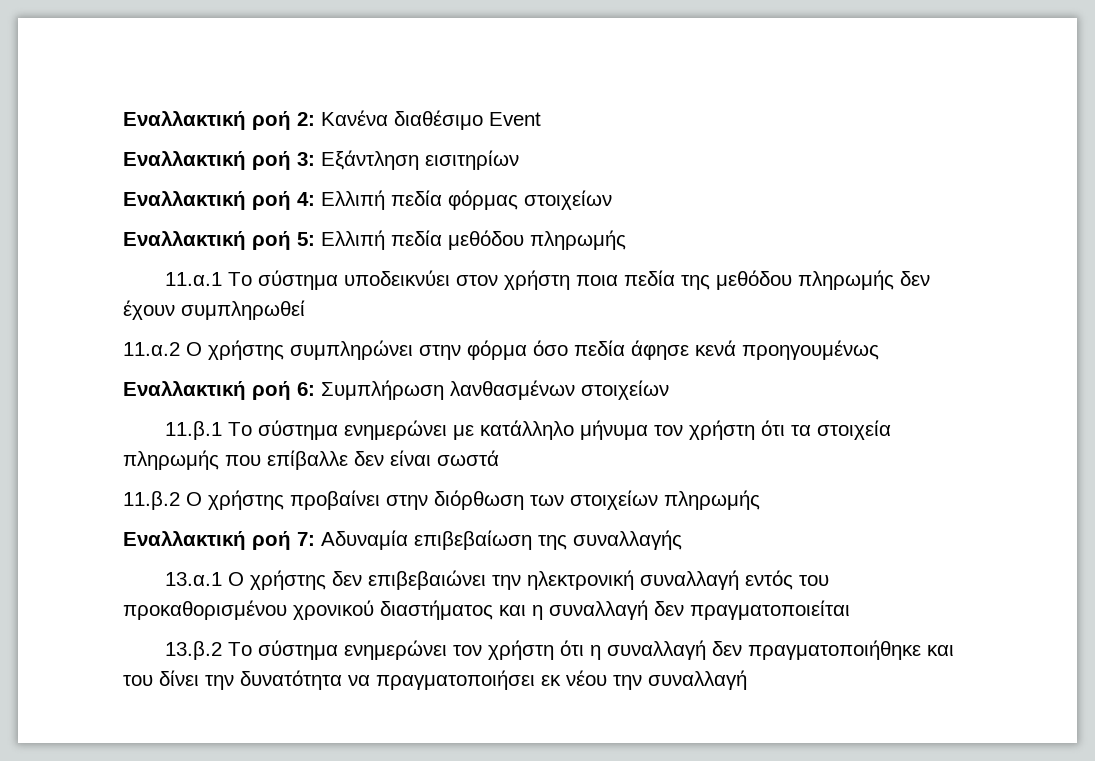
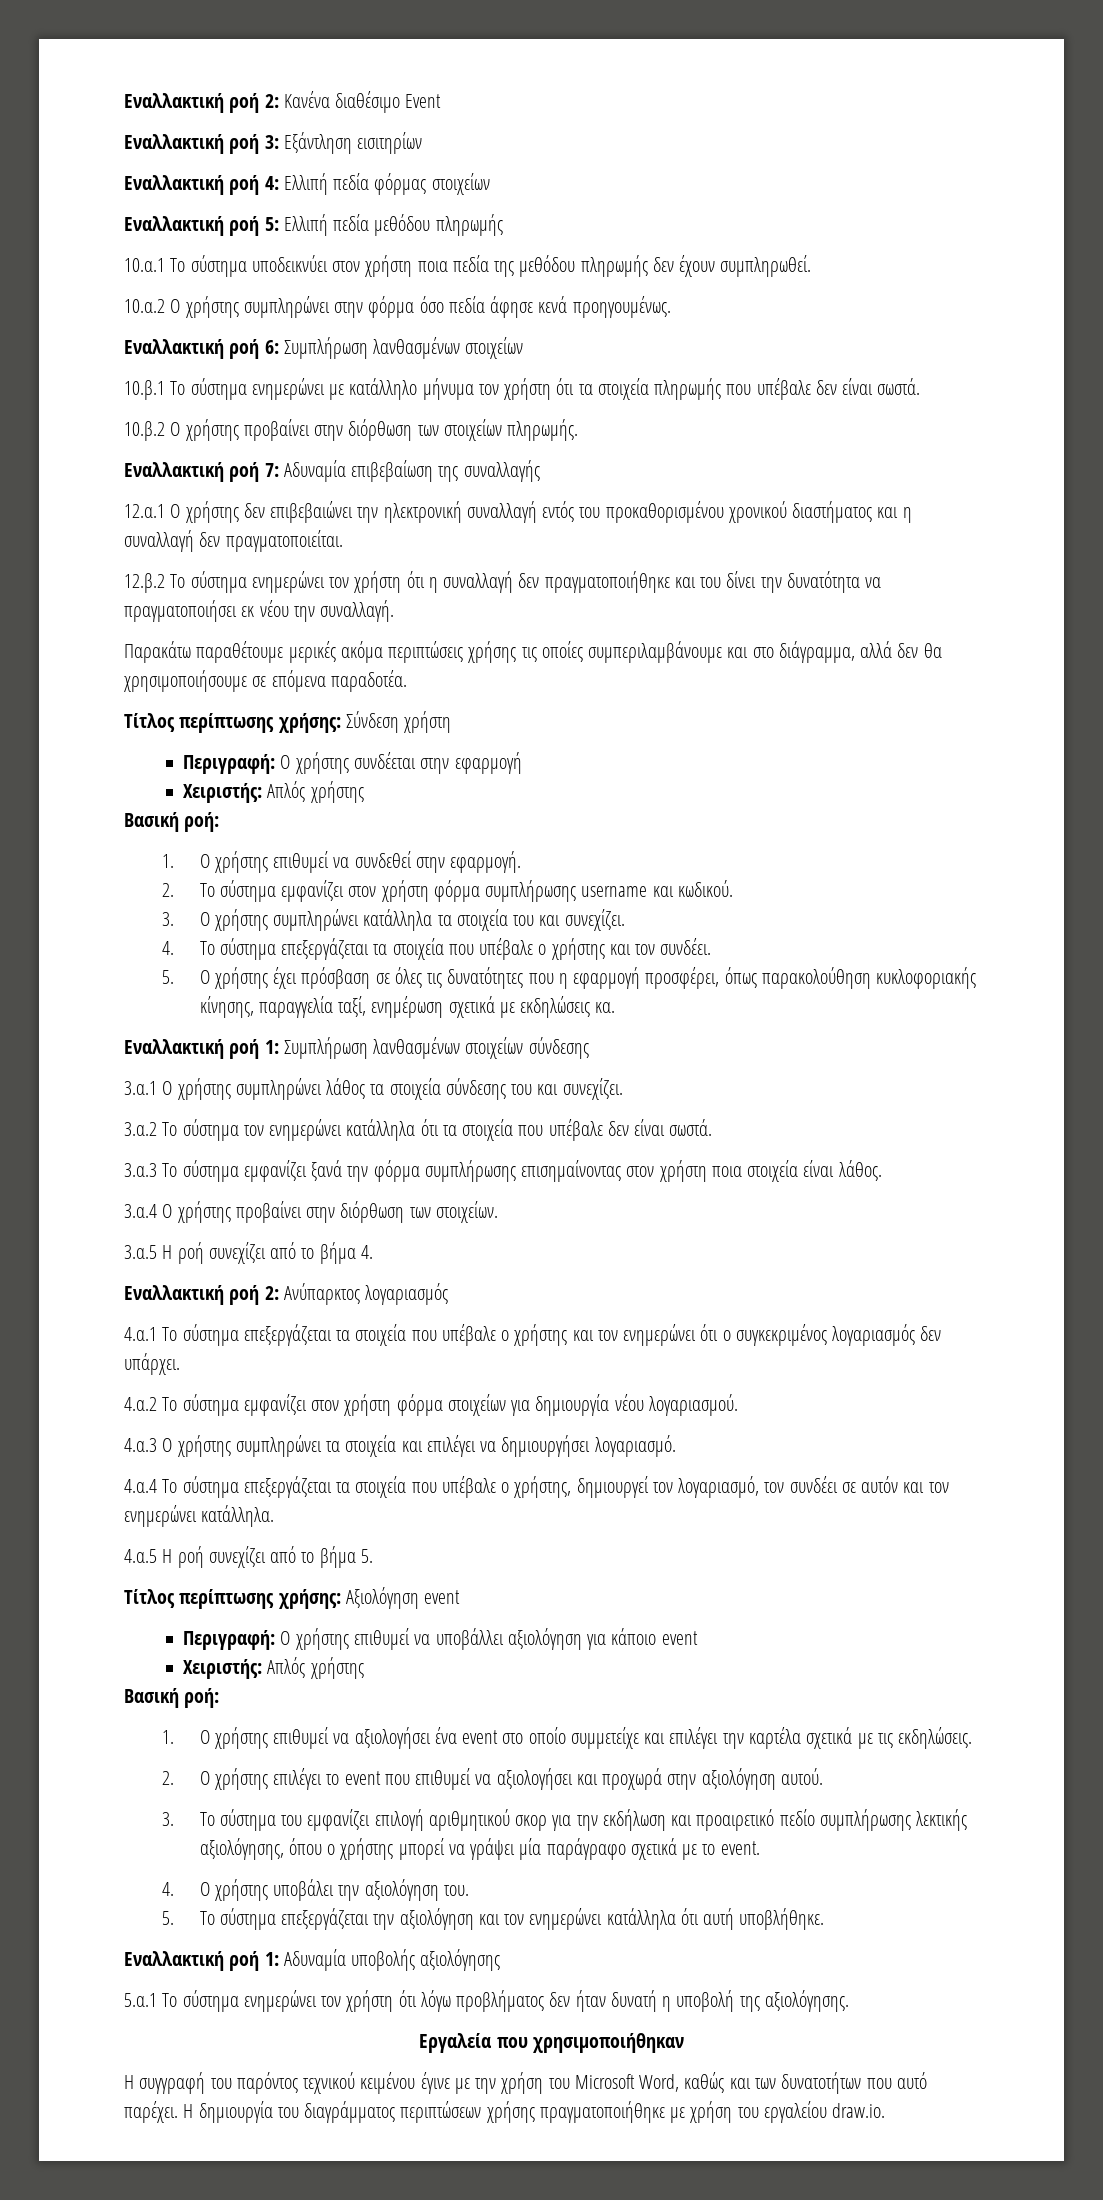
[165,272,223,286] 11.α.1 -> [124,258,165,272] 10.α.1
[181,300,305,320] [123,342,180,356] συμπληρωθεί // 11.α.2 -> [720,255,812,277] [124,299,165,313] συμπληρωθεί. // 10.α.2
[742,340,879,360] προηγουμένως -> [572,296,671,318] προηγουμένως.
[165,421,223,440] 11.β.1 -> [124,380,165,400] 10.β.1
[267,450,499,470] [123,491,180,510] επίβαλλε δεν είναι σωστά // 11.β.2 -> [756,378,921,400] [124,421,165,441] υπέβαλε δεν είναι σωστά. // 10.β.2
[664,490,760,510] πληρωμής -> [507,419,579,441] πληρωμής.
[165,572,223,586] 13.α.1 -> [124,504,165,518] 12.α.1
[690,600,850,620] [165,641,223,660] πραγματοποιείται // 13.β.2 -> [225,530,343,552] [124,573,165,593] πραγματοποιείται. // 12.β.2
[648,670,747,690] συναλλαγή -> [320,600,395,622] [124,641,942,663] [124,670,407,692] [124,711,452,733] [183,752,522,774] [183,781,364,803] [124,812,220,832] [161,851,522,873] [161,880,733,902] [161,909,625,931] [161,938,712,960] [161,967,977,989] [199,996,616,1018] [124,1037,589,1059] [124,1078,623,1100] [124,1119,713,1141] [124,1160,882,1182] [124,1201,498,1223] [124,1242,373,1264] [124,1283,449,1305] [124,1324,942,1346] [124,1353,180,1375] [124,1394,738,1416] [124,1435,676,1457] [124,1476,949,1498] [124,1505,275,1527] [124,1546,373,1568] [124,1587,461,1609] [183,1628,698,1650] [183,1657,364,1679] [124,1688,220,1708] [161,1727,973,1749] [161,1768,823,1790] [161,1809,968,1831] [199,1838,760,1860] [161,1879,469,1901] [161,1908,825,1930] [124,1949,501,1971] [124,1990,849,2012] [419,2033,684,2053] [124,2072,927,2094] [124,2101,886,2123] συναλλαγή. // Παρακάτω παραθέτουμε μερικές ακόμα περιπτώσεις χρήσης τις οποίες συμπεριλαμβάνουμε και στο διάγραμμα, αλλά δεν θα χρησιμοποιήσουμε σε επόμενα παραδοτέα. // Τίτλος περίπτωσης χρήσης: Σύνδεση χρήστη // Περιγραφή: Ο χρήστης συνδέεται στην εφαρμογή // Χειριστής: Απλός χρήστης // Βασική ροή: // 1. Ο χρήστης επιθυμεί να συνδεθεί στην εφαρμογή. // 2. Το σύστημα εμφανίζει στον χρήστη φόρμα συμπλήρωσης username και κωδικού. // 3. Ο χρήστης συμπληρώνει κατάλληλα τα στοιχεία του και συνεχίζει. // 4. Το σύστημα επεξεργάζεται τα στοιχεία που υπέβαλε ο χρήστης και τον συνδέει. // 5. Ο χρήστης έχει πρόσβαση σε όλες τις δυνατότητες που η εφαρμογή προσφέρει, όπως παρακολούθηση κυκλοφοριακής κίνησης, παραγγελία ταξί, ενημέρωση σχετικά με εκδηλώσεις κα. // Εναλλακτική ροή 1: Συμπλήρωση λανθασμένων στοιχείων σύνδεσης // 3.α.1 Ο χρήστης συμπληρώνει λάθος τα στοιχεία σύνδεσης του και συνεχίζει. // 3.α.2 Το σύστημα τον ενημερώνει κατάλληλα ότι τα στοιχεία που υπέβαλε δεν είναι σωστά. // 3.α.3 Το σύστημα εμφανίζει ξανά την φόρμα συμπλήρωσης επισημαίνοντας στον χρήστη ποια στοιχεία είναι λάθος. // 3.α.4 Ο χρήστης προβαίνει στην διόρθωση των στοιχείων. // 3.α.5 Η ροή συνεχίζει από το βήμα 4. // Εναλλακτική ροή 2: Ανύπαρκτος λογαριασμός // 4.α.1 Το σύστημα επεξεργάζεται τα στοιχεία που υπέβαλε ο χρήστης και τον ενημερώνει ότι ο συγκεκριμένος λογαριασμός δεν υπάρχει. // 4.α.2 Το σύστημα εμφανίζει στον χρήστη φόρμα στοιχείων για δημιουργία νέου λογαριασμού. // 4.α.3 Ο χρήστης συμπληρώνει τα στοιχεία και επιλέγει να δημιουργήσει λογαριασμό. // 4.α.4 Το σύστημα επεξεργάζεται τα στοιχεία που υπέβαλε ο χρήστης, δημιουργεί τον λογαριασμό, τον συνδέει σε αυτόν και τον ενημερώνει κατάλληλα. // 4.α.5 Η ροή συνεχίζει από το βήμα 5. // Τίτλος περίπτωσης χρήσης: Αξιολόγηση event // Περιγραφή: Ο χρήστης επιθυμεί να υποβάλλει αξιολόγηση για κάποιο event // Χειριστής: Απλός χρήστης // Βασική ροή: // 1. Ο χρήστης επιθυμεί να αξιολογήσει ένα event στο οποίο συμμετείχε και επιλέγει την καρτέλα σχετικά με τις εκδηλώσεις. // 2. Ο χρήστης επιλέγει το event που επιθυμεί να αξιολογήσει και προχωρά στην αξιολόγηση αυτού. // 3. Το σύστημα του εμφανίζει επιλογή αριθμητικού σκορ για την εκδήλωση και προαιρετικό πεδίο συμπλήρωσης λεκτικής αξιολόγησης, όπου ο χρήστης μπορεί να γράψει μία παράγραφο σχετικά με το event. // 4. Ο χρήστης υποβάλει την αξιολόγηση του. // 5. Το σύστημα επεξεργάζεται την αξιολόγηση και τον ενημερώνει κατάλληλα ότι αυτή υποβλήθηκε. // Εναλλακτική ροή 1: Αδυναμία υποβολής αξιολόγησης // 5.α.1 Το σύστημα ενημερώνει τον χρήστη ότι λόγω προβλήματος δεν ήταν δυνατή η υποβολή της αξιολόγησης. // Εργαλεία που χρησιμοποιήθηκαν // Η συγγραφή του παρόντος τεχνικού κειμένου έγινε με την χρήση του Microsoft Word, καθώς και των δυνατοτήτων που αυτό παρέχει. Η δημιουργία του διαγράμματος περιπτώσεων χρήσης πραγματοποιήθηκε με χρήση του εργαλείου draw.io.

